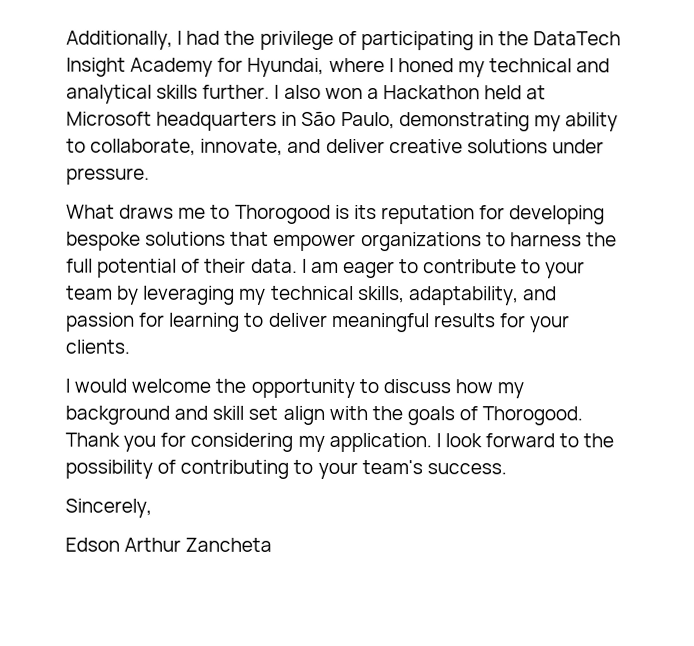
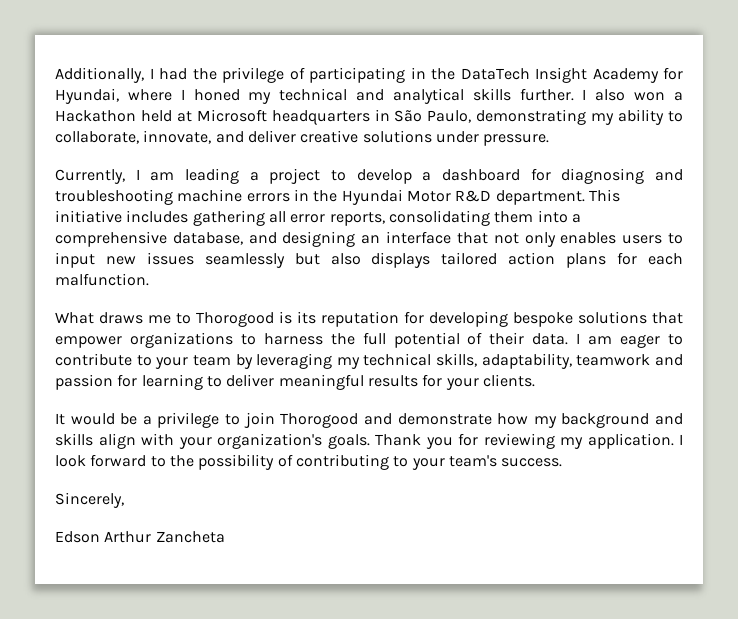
(150, 176) none -> [55,168,683,184] [55,189,620,205] [55,210,581,226] [55,231,683,247] [55,252,683,268] [55,273,149,286] // Currently, I am leading a project to develop a dashboard for diagnosing and troubleshooting machine errors in the Hyundai Motor R&D department. This initiative includes gathering all error reports, consolidating them into a comprehensive database, and designing an interface that not only enables users to input new issues seamlessly but also displays tailored action plans for each malfunction.
(519, 296) none -> [576,354,651,366] teamwork
[65,378,525,399] [65,405,584,426] I would welcome the opportunity to discuss how my background and skill set align with the goals of Thorogood. -> [55,412,684,428] [55,433,370,449] It would be a privilege to join Thorogood and demonstrate how my background and skills align with your organization's goals.
[190,432,294,452] considering -> [483,433,555,449] reviewing

